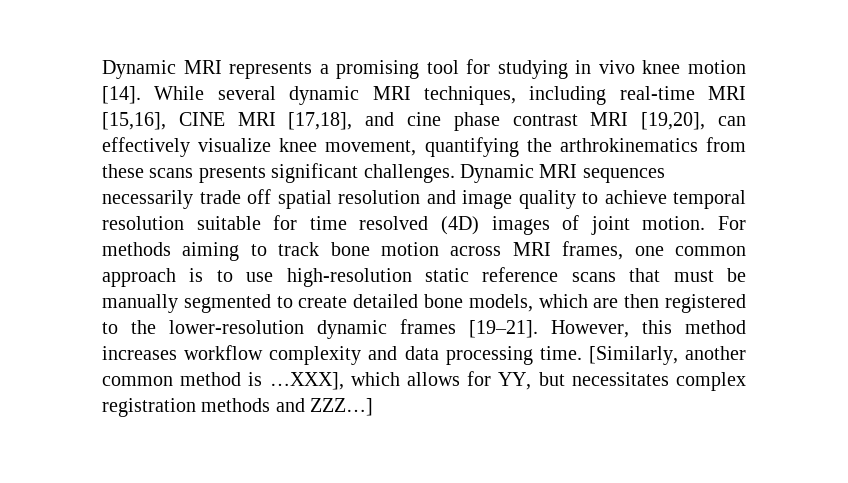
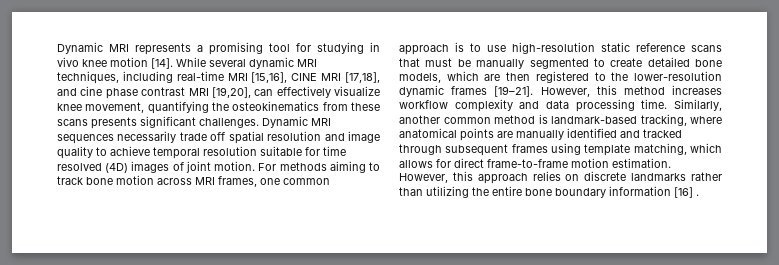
[559,138,698,152] arthrokinematics -> [232,101,320,111] osteokinematics
[588,346,678,365] [Similarly, -> [674,99,722,111] Similarly,
[269,371,746,391] [102,398,374,417] …XXX], which allows for YY, but necessitates complex registration methods and ZZZ…] -> [551,114,722,126] [399,128,682,141] [399,143,722,156] [399,158,671,168] [399,171,722,184] [399,186,699,198] landmark-based tracking, where anatomical points are manually identified and tracked through subsequent frames using template matching, which allows for direct frame-to-frame motion estimation. However, this approach relies on discrete landmarks rather than utilizing the entire bone boundary information [16] .

